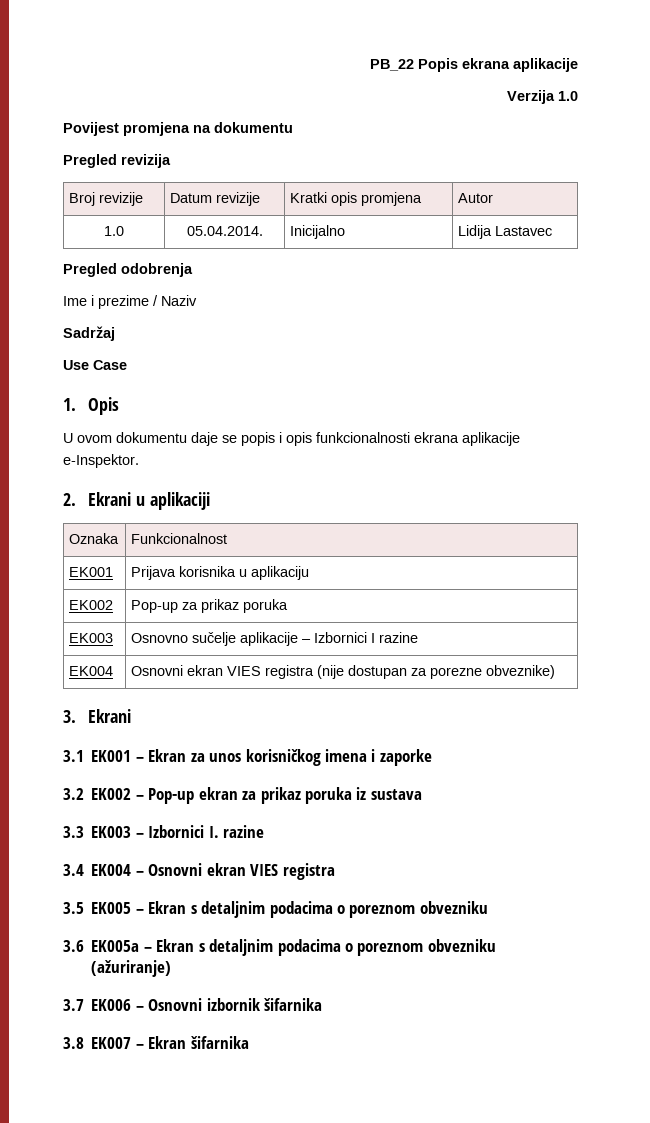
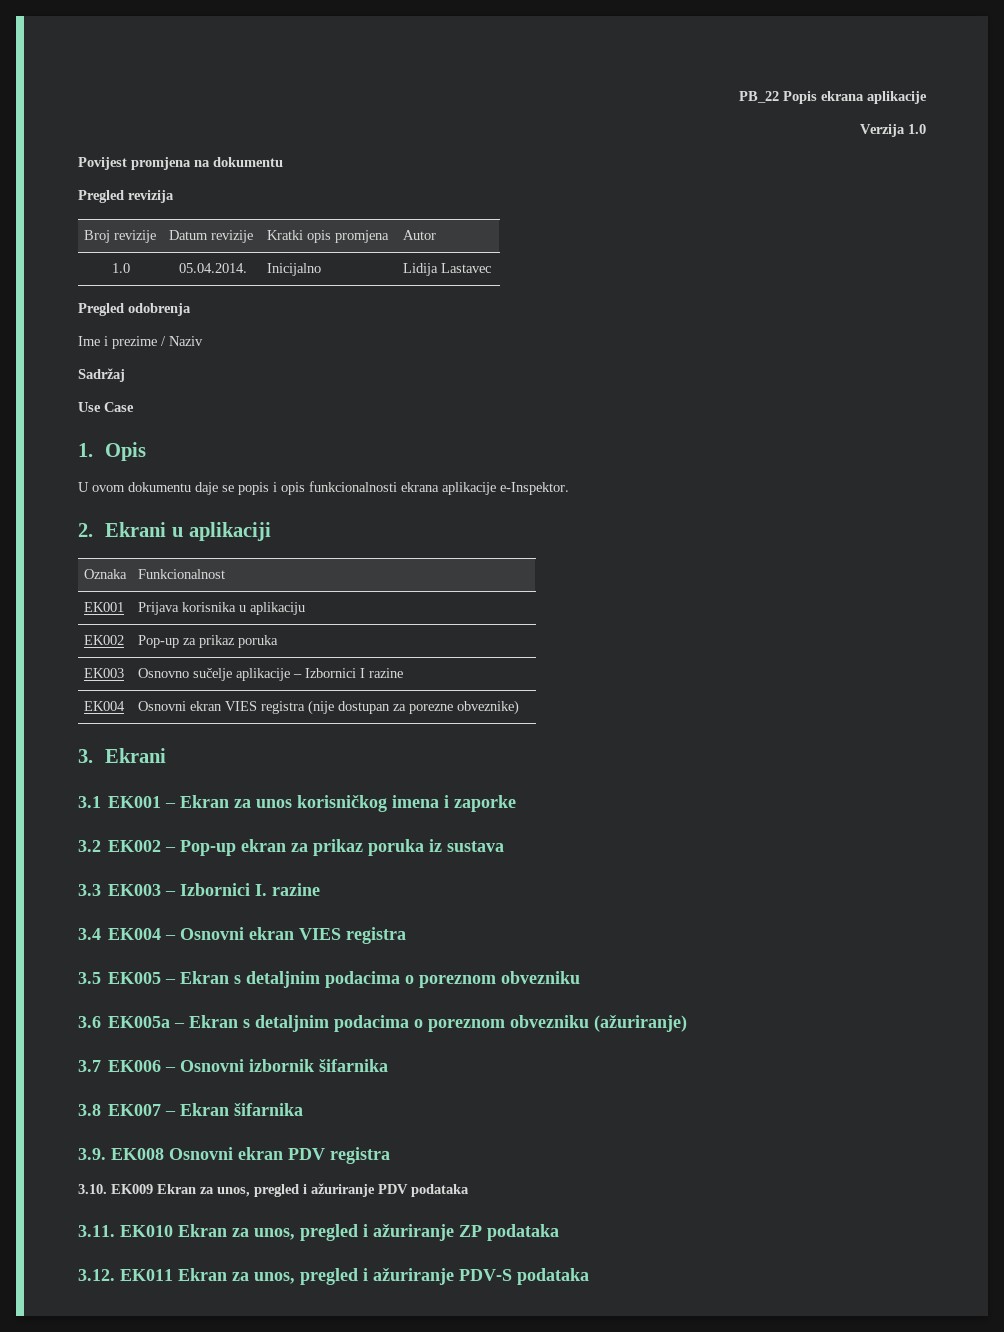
(249, 1042) none -> [78,1147,390,1164] [78,1183,469,1197] [78,1224,559,1241] [78,1268,589,1285] // 3.9. EK008 Osnovni ekran PDV registra // 3.10. EK009 Ekran za unos, pregled i ažuriranje PDV podataka // 3.11. EK010 Ekran za unos, pregled i ažuriranje ZP podataka // 3.12. EK011 Ekran za unos, pregled i ažuriranje PDV-S podataka

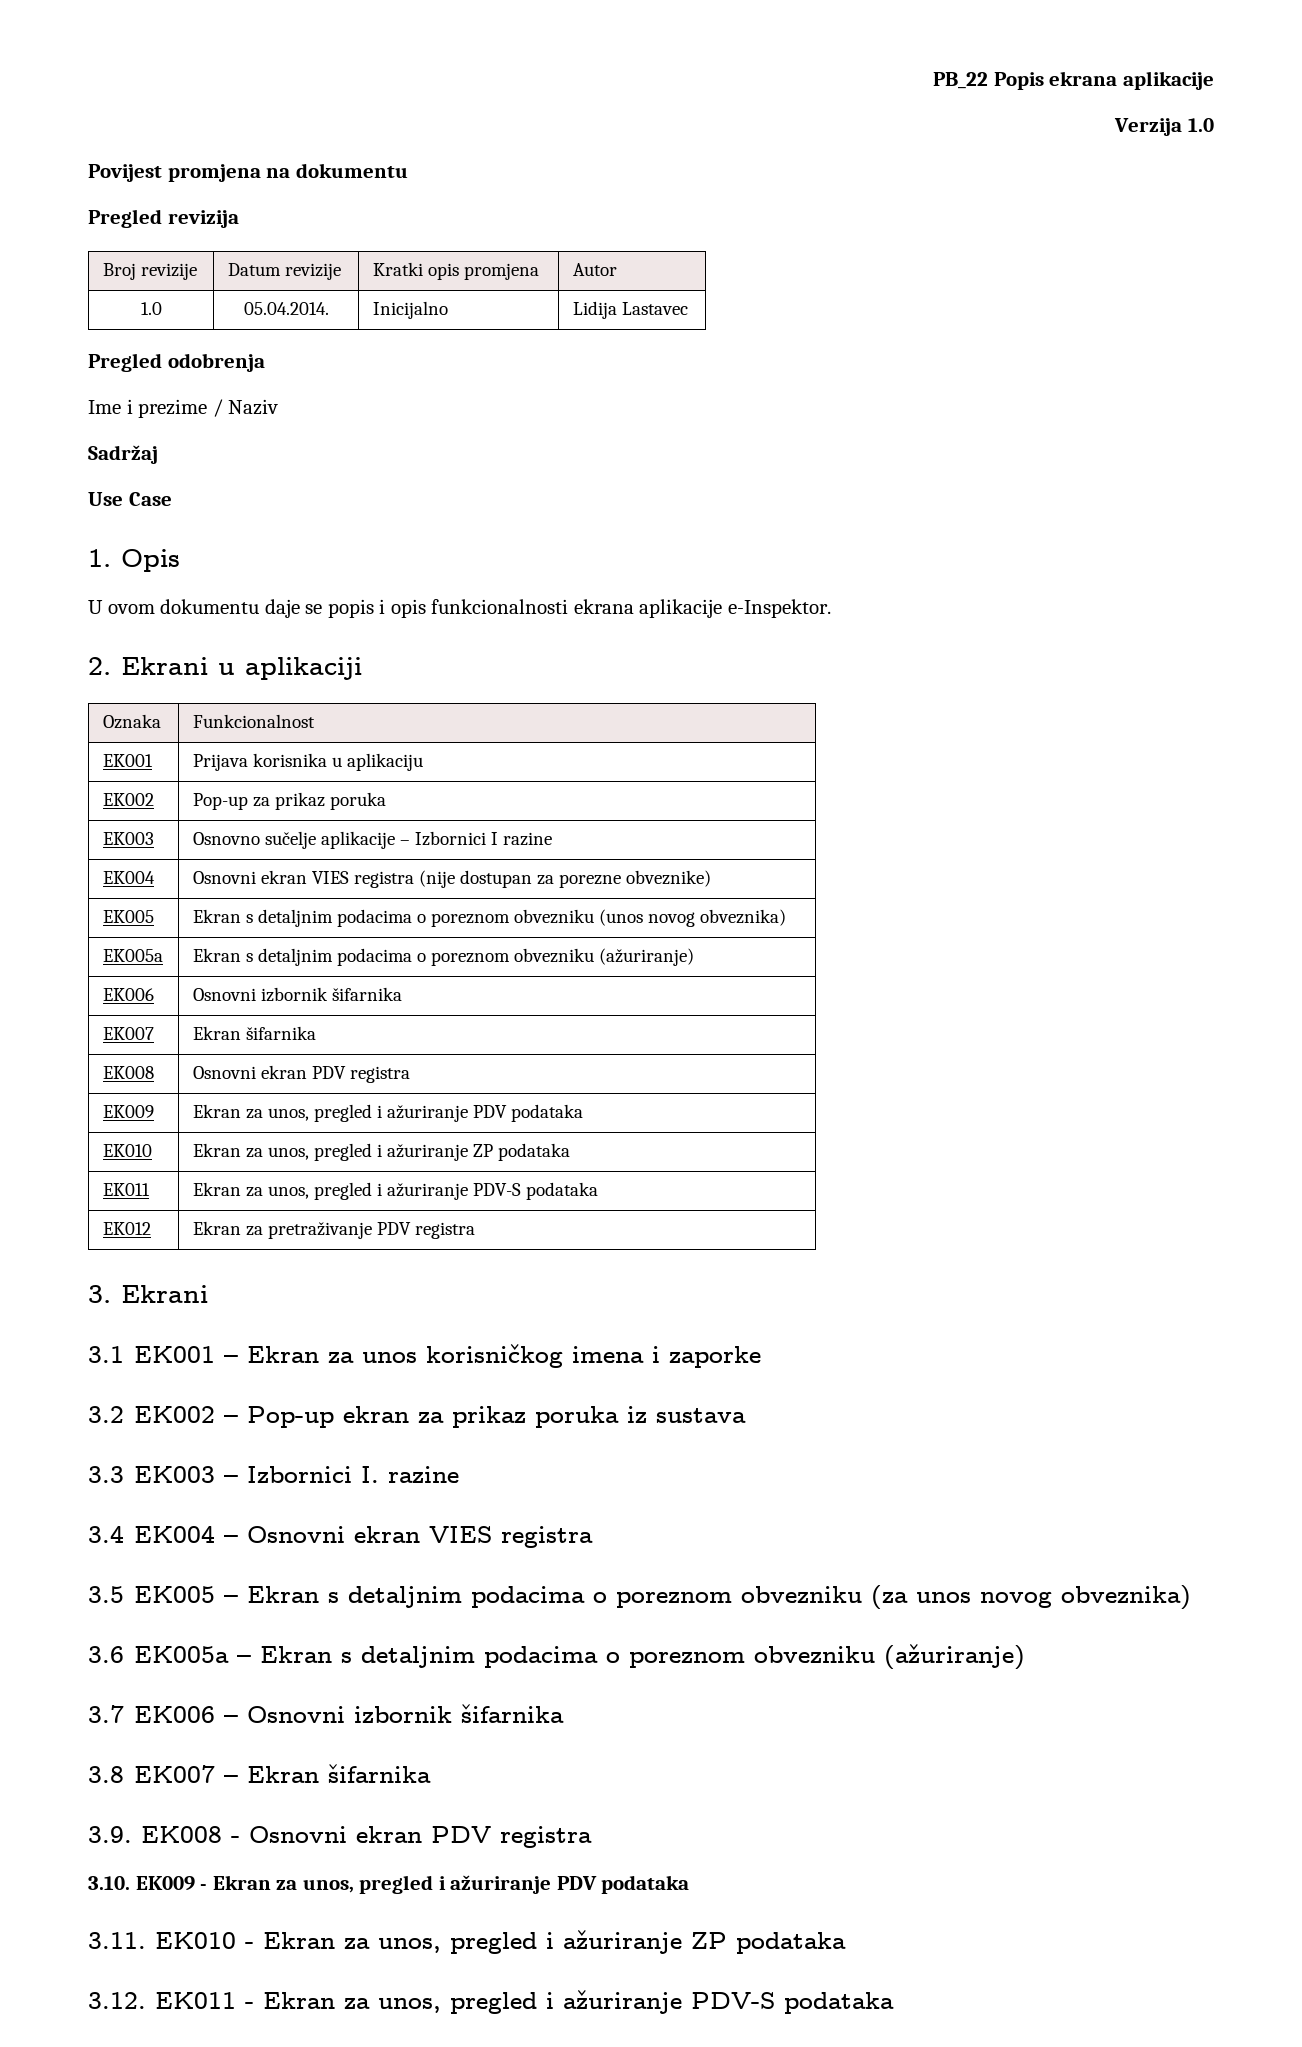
(519, 707) none -> [102,910,154,923] [192,909,786,927] [102,949,163,962] [192,948,694,966] [102,988,154,1001] [192,987,402,1002] [102,1027,154,1040] [192,1026,316,1040] [102,1066,154,1079] [192,1065,410,1083] [102,1105,154,1118] [192,1104,583,1122] [102,1144,152,1157] [192,1143,570,1161] [102,1183,150,1196] [192,1182,598,1200] [102,1222,151,1235] [192,1221,475,1239] // EK005 | Ekran s detaljnim podacima o poreznom obvezniku (unos novog obveznika) // EK005a | Ekran s detaljnim podacima o poreznom obvezniku (ažuriranje) // EK006 | Osnovni izbornik šifarnika // EK007 | Ekran šifarnika // EK008 | Osnovni ekran PDV registra // EK009 | Ekran za unos, pregled i ažuriranje PDV podataka // EK010 | Ekran za unos, pregled i ažuriranje ZP podataka // EK011 | Ekran za unos, pregled i ažuriranje PDV-S podataka // EK012 | Ekran za pretraživanje PDV registra
(581, 977) none -> [871,1585,1192,1610] (za unos novog obveznika)
(164, 1154) none -> [231,1836,240,1843] -
(153, 1189) none -> [200,1884,208,1890] -
(173, 1231) none -> [245,1942,254,1949] -
(173, 1275) none -> [245,2002,254,2009] -

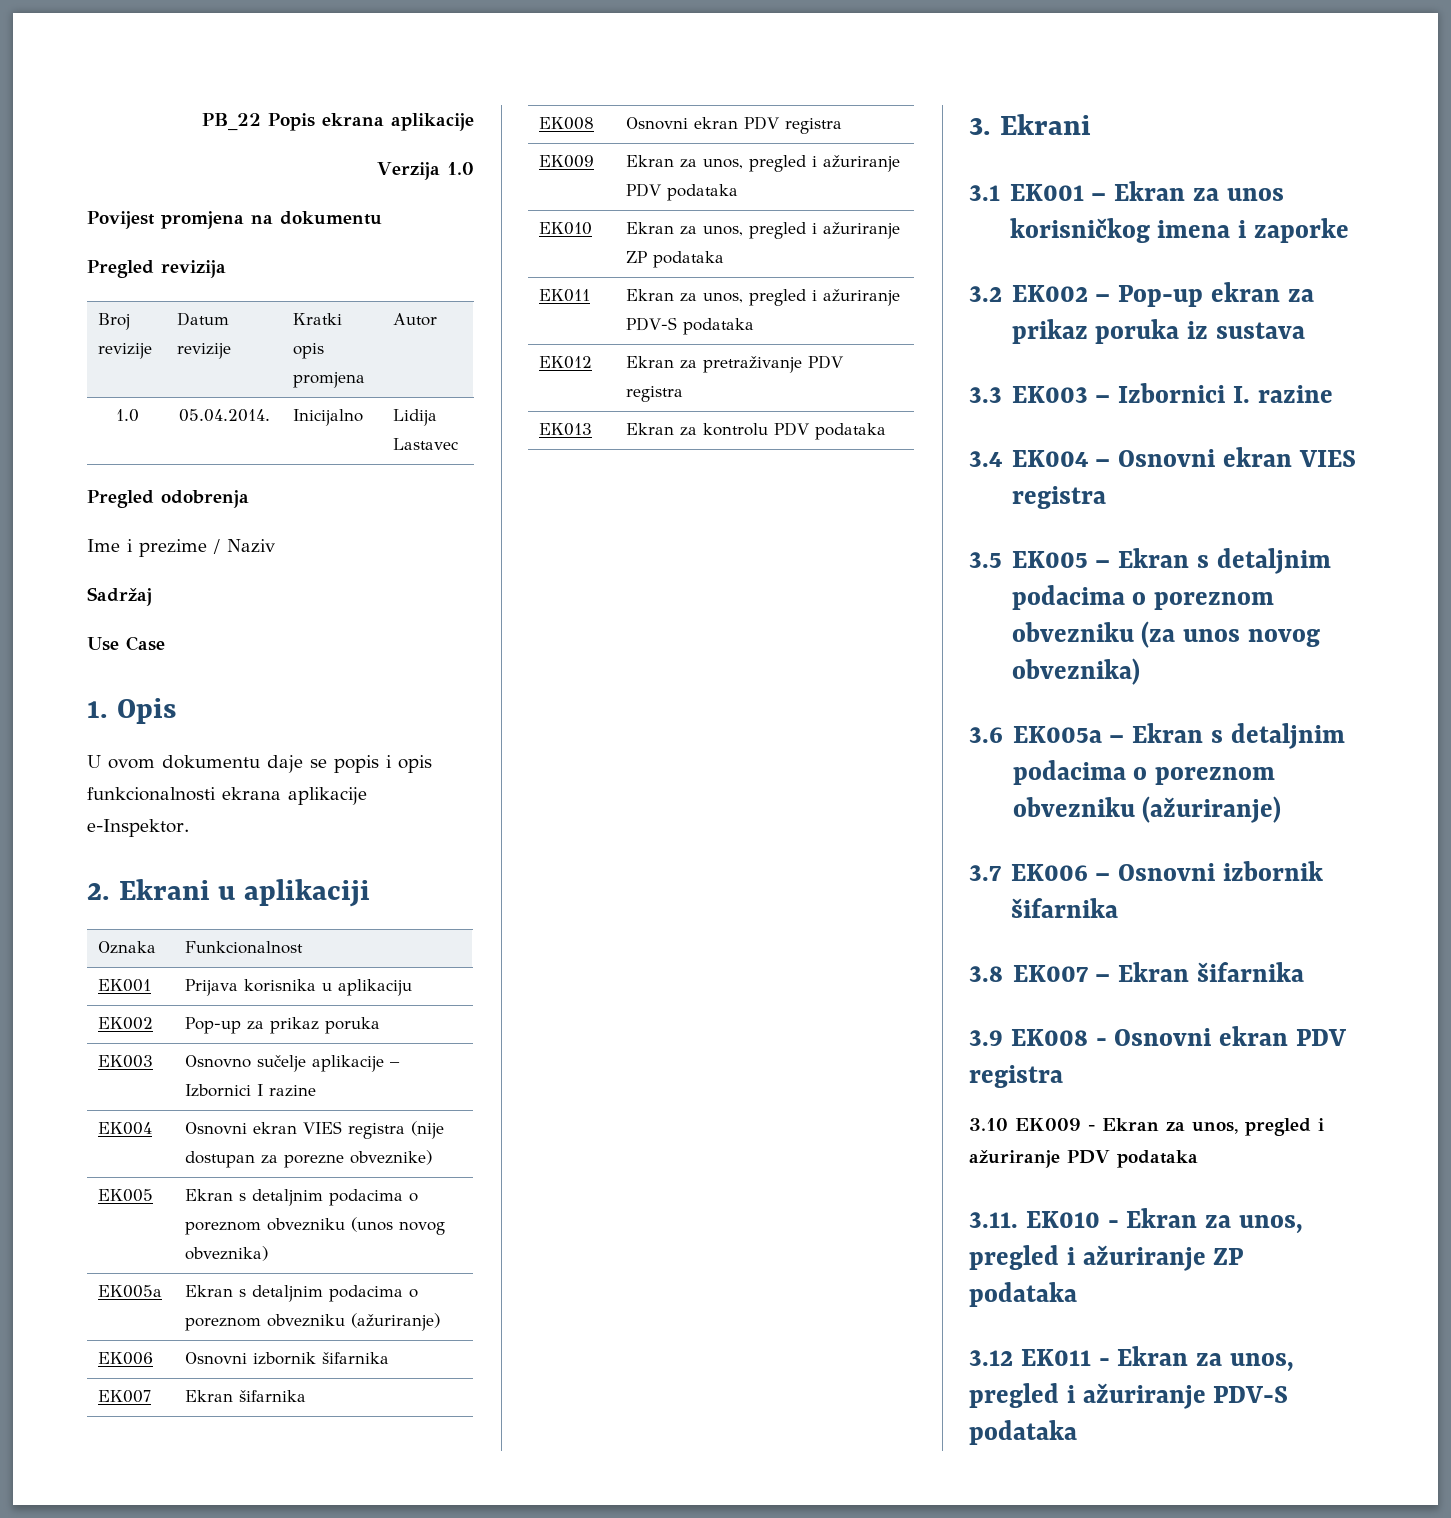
(475, 1230) none -> [539,423,593,436] [626,422,887,440] // EK013 | Ekran za kontrolu PDV podataka
[88,1826,132,1843] 3.9. -> [969,1030,1003,1046] 3.9
[88,1876,130,1890] 3.10. -> [969,1118,1008,1131] 3.10
[88,1992,146,2009] 3.12. -> [969,1350,1013,1366] 3.12

